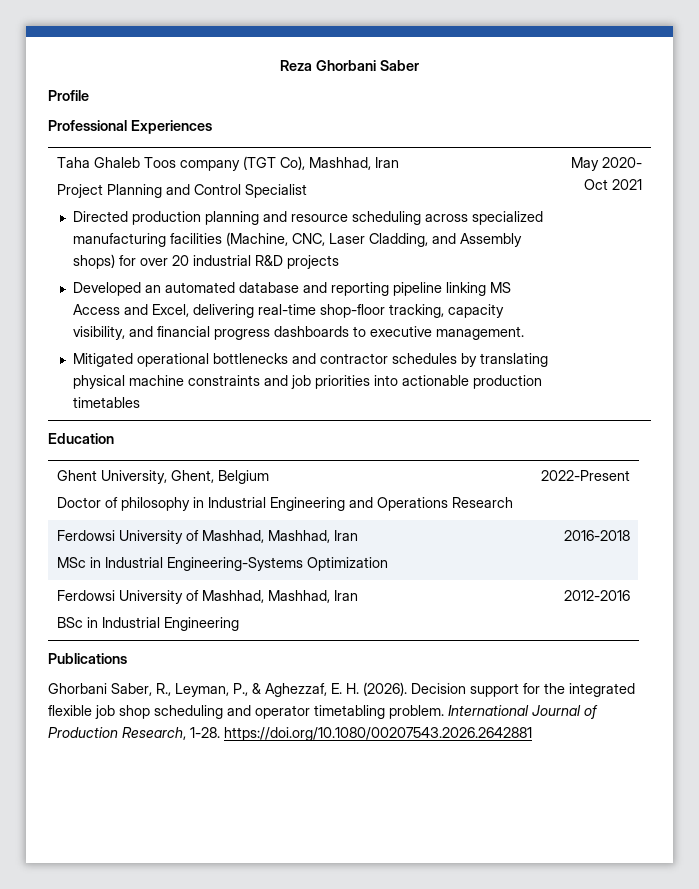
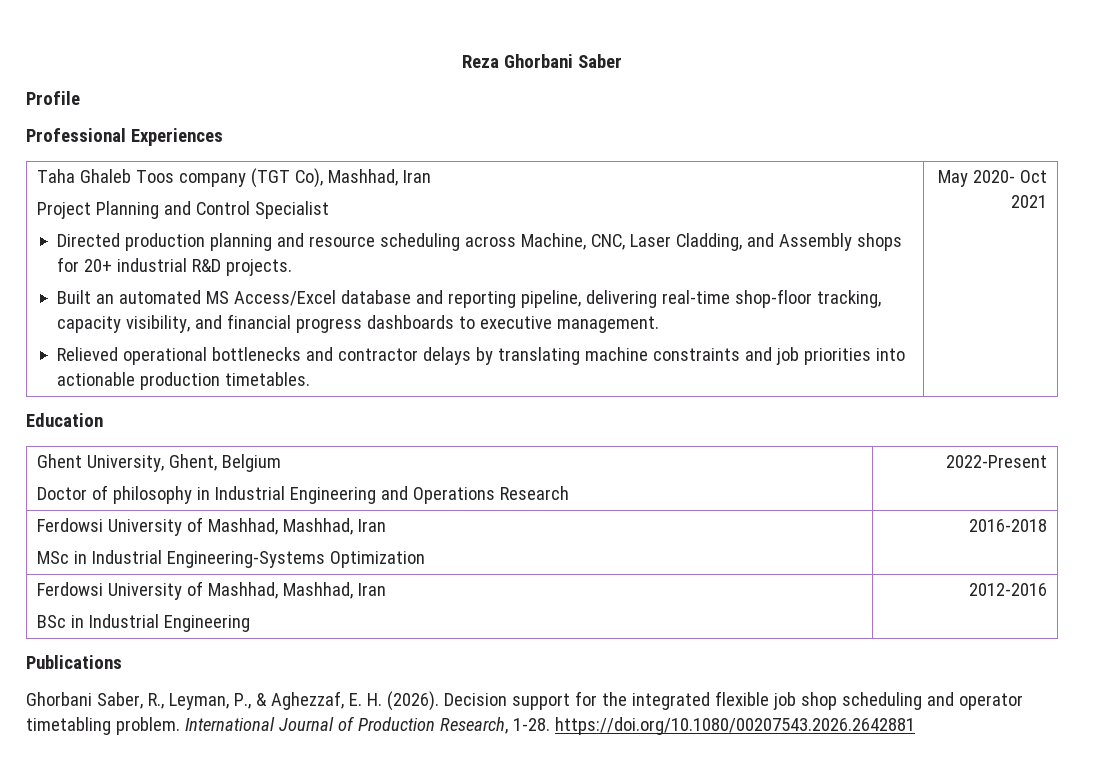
[471,211,543,225] [72,232,288,247] specialized manufacturing facilities (Machine, -> [521,233,587,250] Machine,
[72,254,339,269] [72,282,511,296] [72,304,189,317] shops) for over 20 industrial R&D projects // Developed an automated database and reporting pipeline linking MS Access and Excel, -> [857,233,903,251] [57,257,293,276] [57,290,582,308] shops for 20+ industrial R&D projects. // Built an automated MS Access/Excel database and reporting pipeline,
[72,353,133,367] Mitigated -> [57,347,119,361] Relieved
[391,353,457,364] schedules -> [423,347,472,365] delays
[72,375,125,389] physical -> (581, 356) none
[72,397,140,408] timetables -> [225,372,311,386] timetables.

